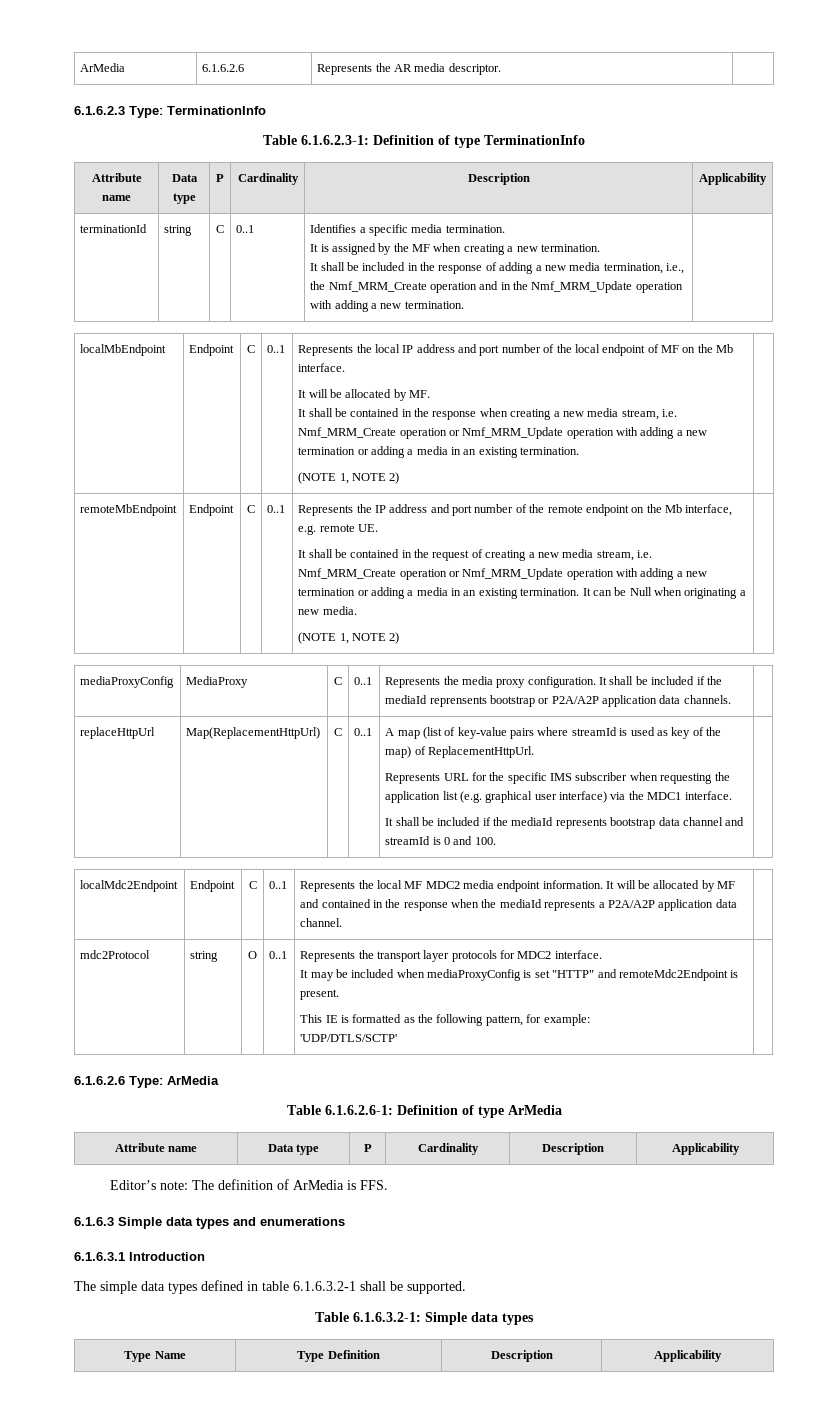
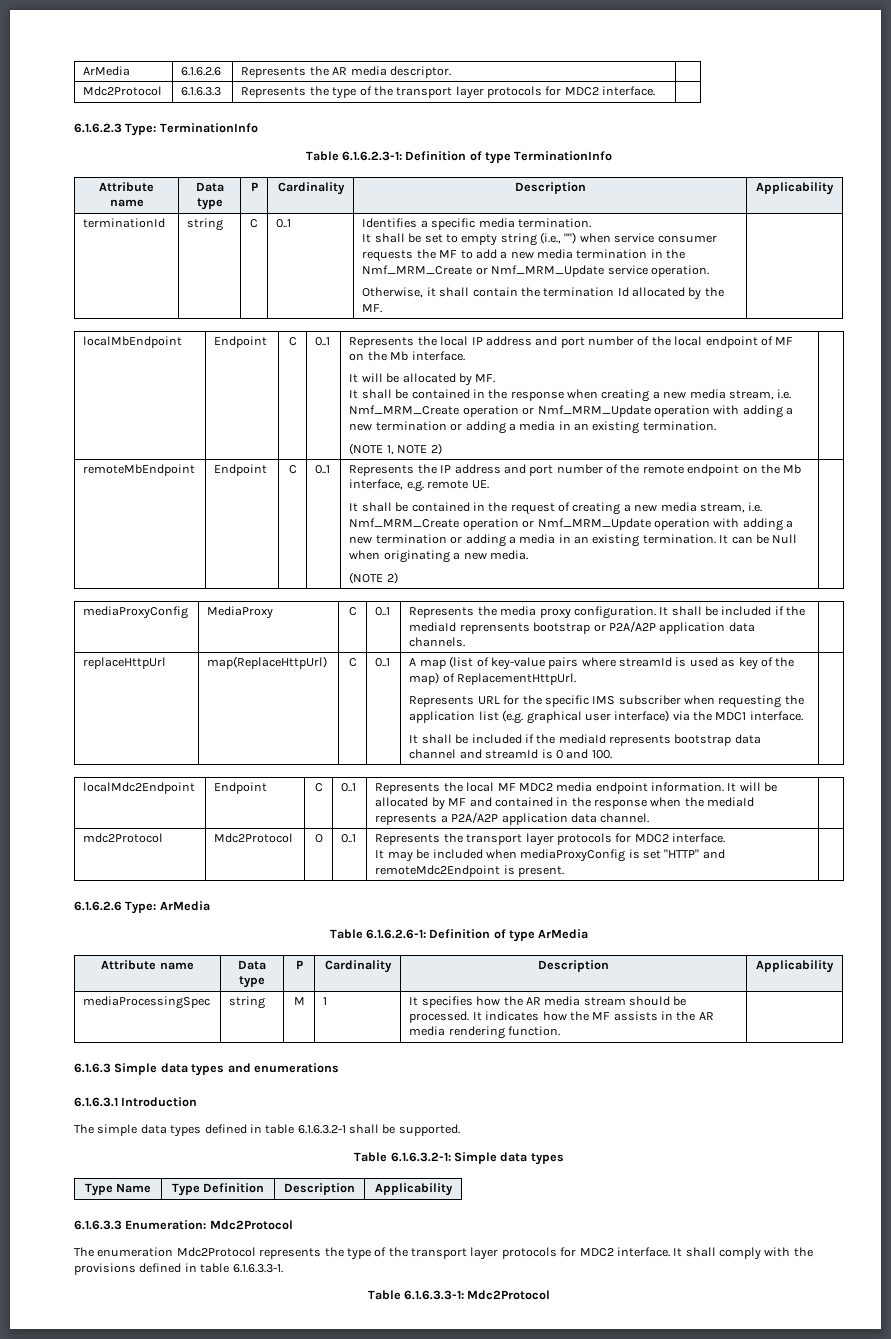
(501, 69) none -> [83,86,163,96] [181,87,222,96] [241,86,656,99] // Mdc2Protocol | 6.1.6.3.3 | Represents the type of the transport layer protocols for MDC2 interface. |
[320,243,600,255] [310,262,684,274] [310,281,683,293] [310,300,464,312] is assigned by the MF when creating a new termination. // It shall be included in the response of adding a new media termination, i.e., the Nmf_MRM_Create operation and in the Nmf_MRM_Update operation with adding a new termination. -> [374,232,717,246] [362,249,686,262] [362,265,709,277] [362,287,724,300] [362,304,383,313] shall be set to empty string (i.e., "") when service consumer requests the MF to add a new media termination in the Nmf_MRM_Create or Nmf_MRM_Update service operation. // Otherwise, it shall contain the termination Id allocated by the MF.
[339,633,386,644] 1, NOTE -> (384, 578) none
[186,727,321,739] Map(ReplacementHttpUrl) -> [207,656,328,669] map(ReplaceHttpUrl)
[190,951,219,962] string -> [214,833,294,843] Mdc2Protocol
[300,1014,590,1026] [300,1034,398,1042] // This IE is formatted as the following pattern, for example: // 'UDP/DTLS/SCTP' -> (565, 871) none
[110,1179,389,1190] // Editor’s note: The definition of ArMedia is FFS. -> [83,996,211,1009] [229,996,266,1009] [293,997,305,1005] [323,997,328,1005] [409,996,687,1008] [409,1011,714,1023] [409,1026,561,1039] // mediaProcessingSpec | string | M | 1 | It specifies how the AR media stream should be processed. It indicates how the MF assists in the AR media rendering function. |
(722, 1356) none -> [74,1220,293,1230] [74,1247,813,1260] [74,1263,283,1275] [367,1290,551,1300] // 6.1.6.3.3 Enumeration: Mdc2Protocol // The enumeration Mdc2Protocol represents the type of the transport layer protocols for MDC2 interface. It shall comply with the provisions defined in table 6.1.6.3.3-1. // Table 6.1.6.3.3-1: Mdc2Protocol

